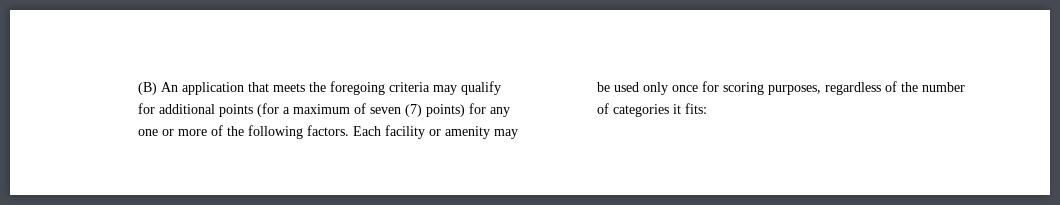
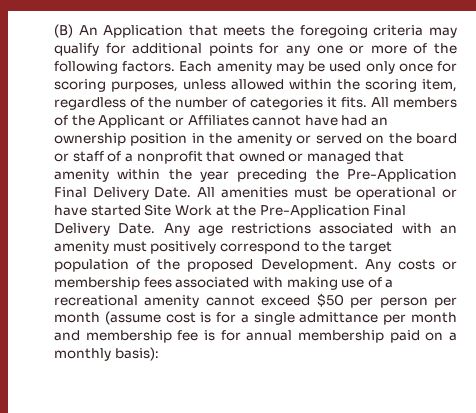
[181,82,244,95] application -> [103,25,184,38] Application
[256,103,465,117] (for a maximum of seven (7) points) -> (253, 49) none
[384,125,441,139] facility or -> (213, 66) none
(821, 90) none -> [182,79,458,92] unless allowed within the scoring item,
[684,103,707,114] fits: -> [340,97,457,108] [53,115,389,128] [53,133,458,146] [53,151,404,164] [53,169,457,182] [53,187,457,200] [53,204,407,218] [53,223,458,236] [53,241,392,254] [53,259,457,272] [53,277,394,290] [53,293,457,308] [53,311,457,325] [53,330,457,343] [53,347,159,361] fits. All members of the Applicant or Affiliates cannot have had an ownership position in the amenity or served on the board or staff of a nonprofit that owned or managed that amenity within the year preceding the Pre-Application Final Delivery Date. All amenities must be operational or have started Site Work at the Pre-Application Final Delivery Date. Any age restrictions associated with an amenity must positively correspond to the target population of the proposed Development. Any costs or membership fees associated with making use of a recreational amenity cannot exceed $50 per person per month (assume cost is for a single admittance per month and membership fee is for annual membership paid on a monthly basis):

